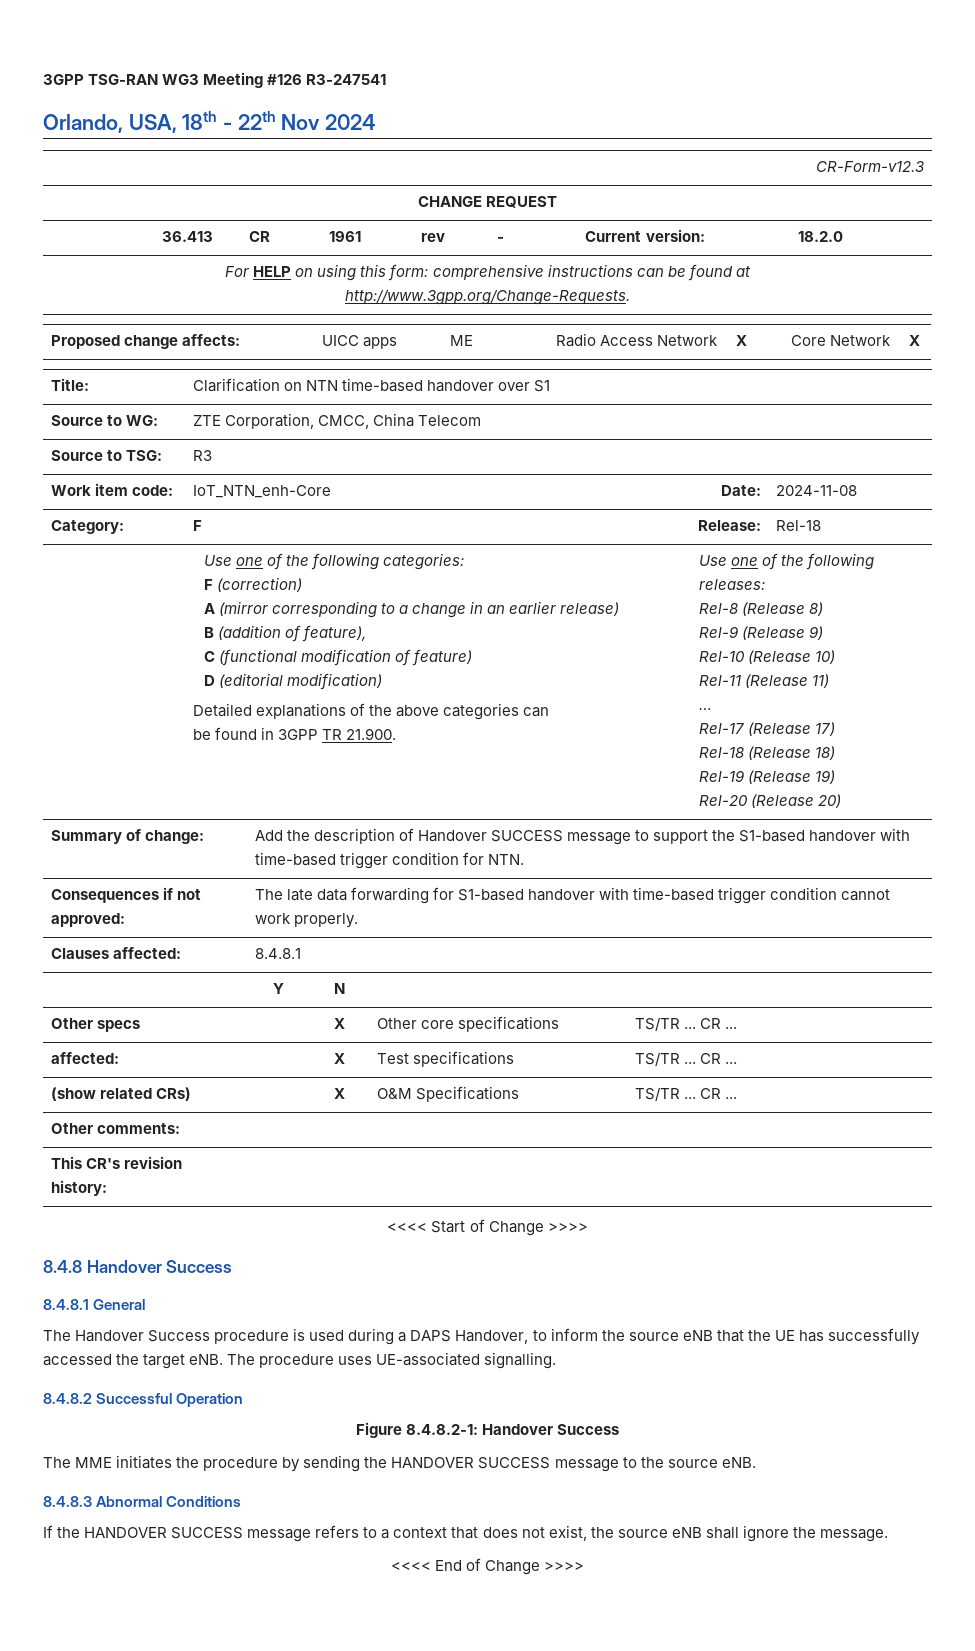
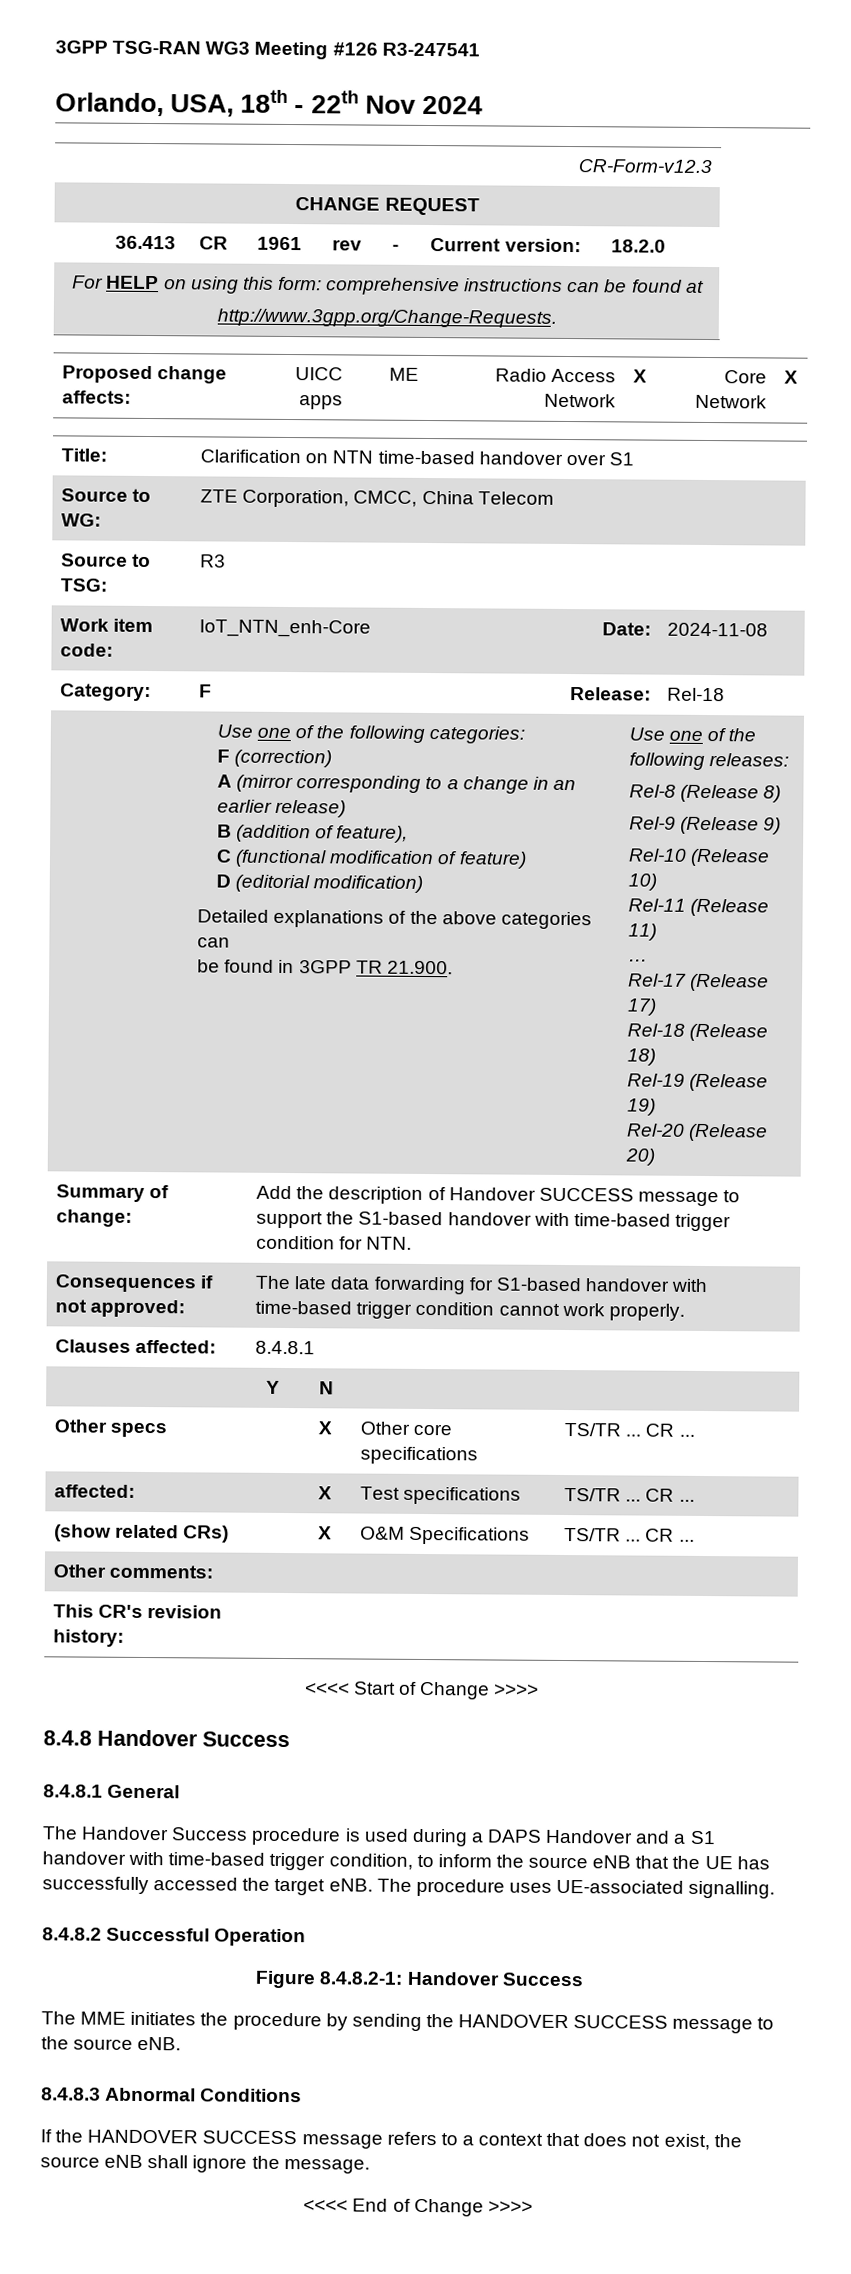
[455,1330,529,1344] Handover, -> [545,1829,716,1845] [42,1851,413,1871] Handover and a S1 handover with time-based trigger condition,

